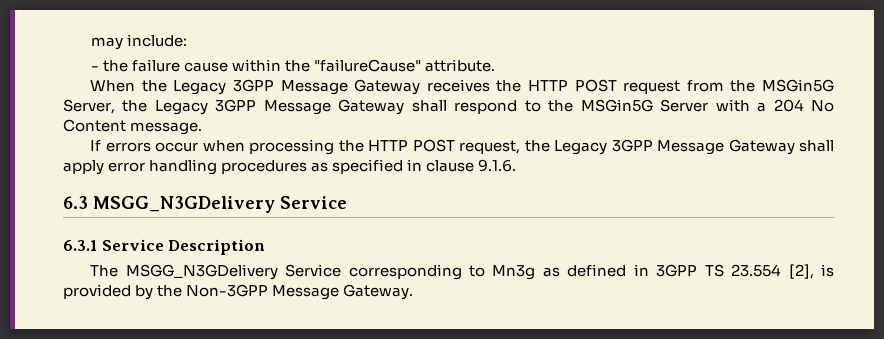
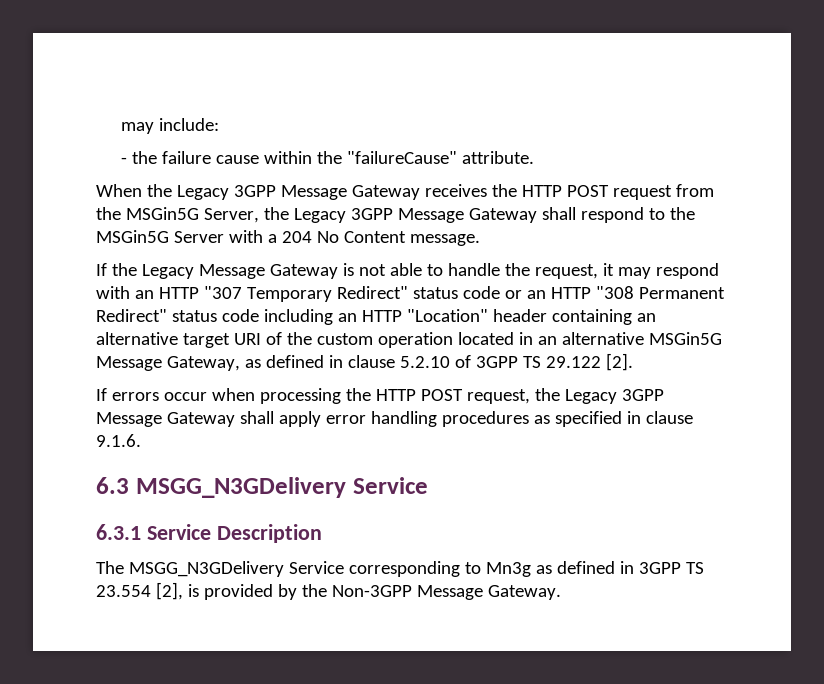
(203, 128) none -> [96,263,719,279] [96,286,725,302] [96,309,656,325] [96,332,722,348] [96,353,633,371] // If the Legacy Message Gateway is not able to handle the request, it may respond with an HTTP "307 Temporary Redirect" status code or an HTTP "308 Permanent Redirect" status code including an HTTP "Location" header containing an alternative target URI of the custom operation located in an alternative MSGin5G Message Gateway, as defined in clause 5.2.10 of 3GPP TS 29.122 [2].

